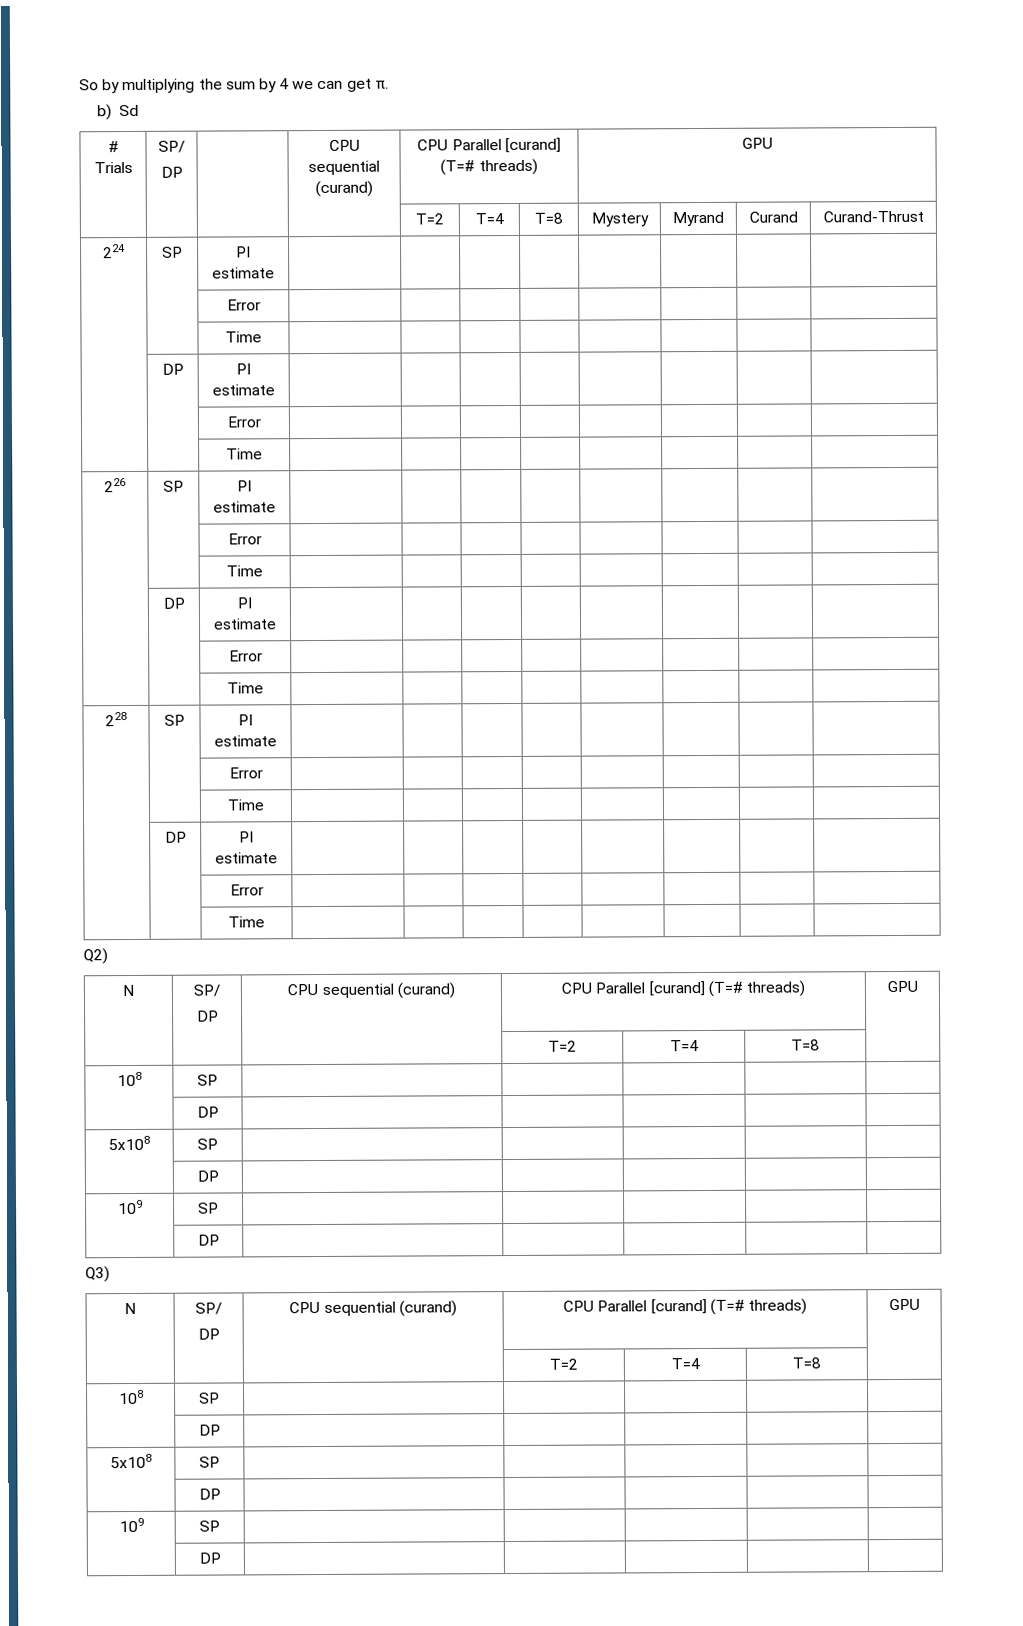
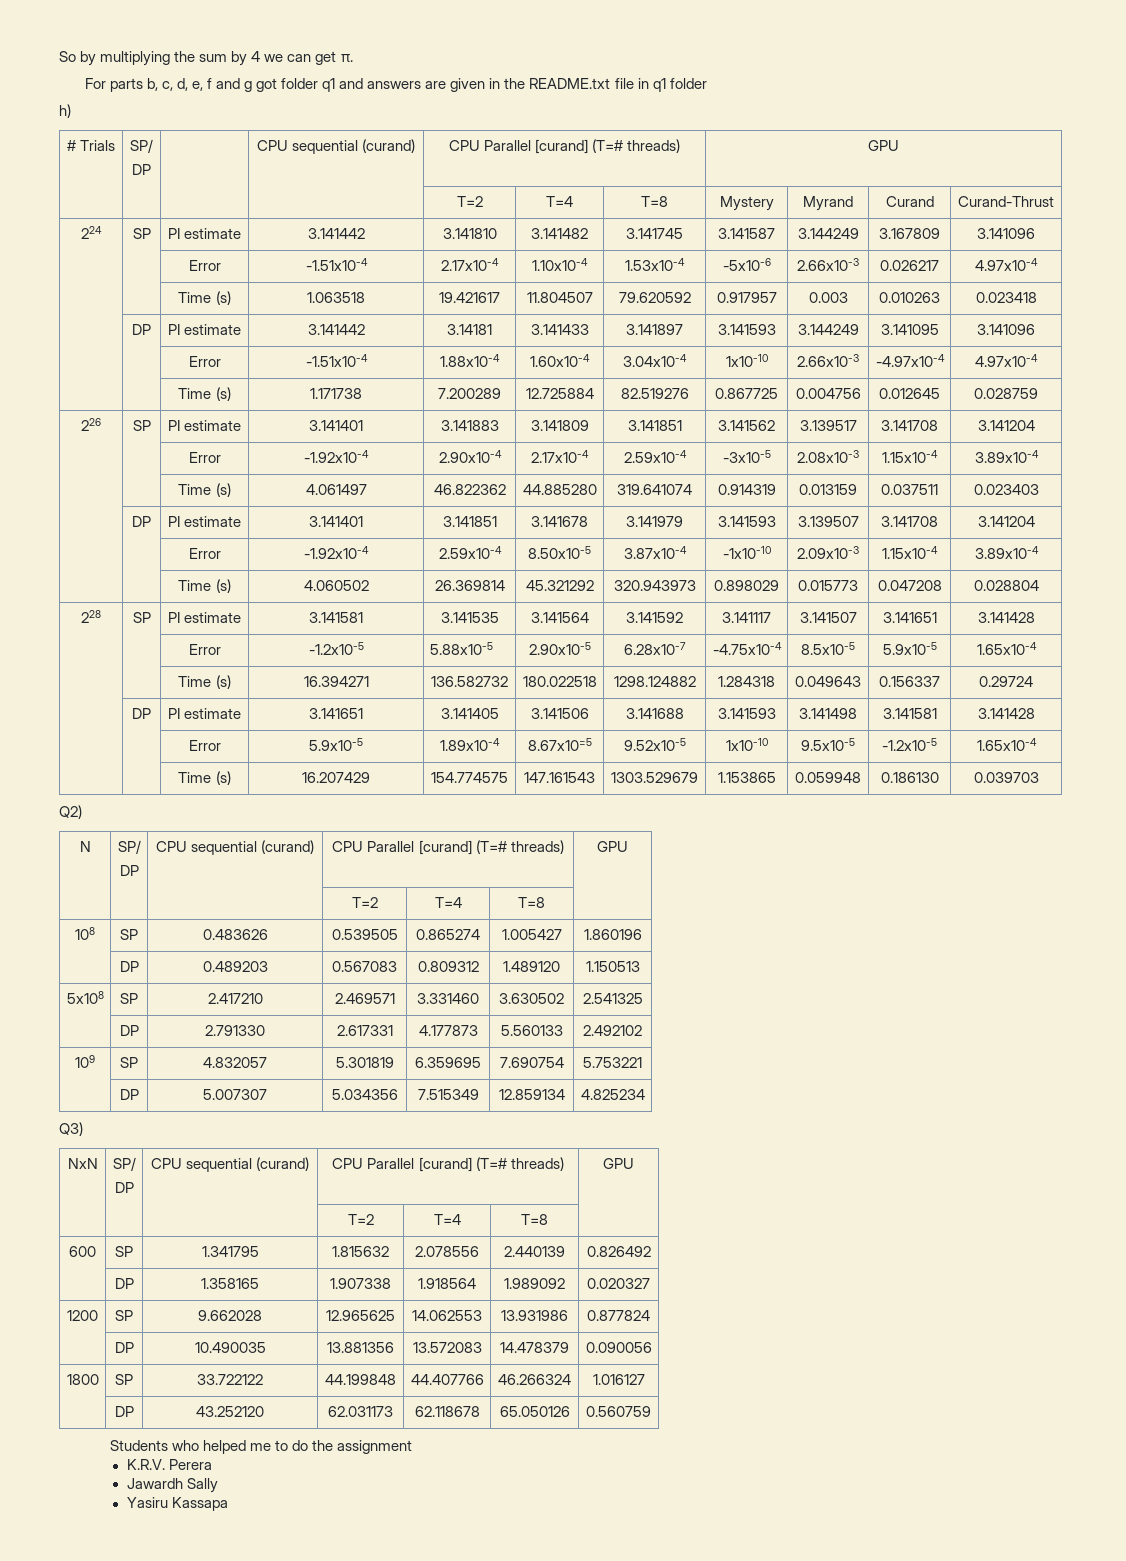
[97,104,140,121] b) Sd -> [84,78,707,92] [59,104,71,118] For parts b, c, d, e, f and g got folder q1 and answers are given in the README.txt file in q1 folder // h)
[226,299,261,311] [225,331,262,343] [161,363,184,375] [236,363,251,375] [212,384,275,396] [226,416,261,428] [226,448,263,460] [104,478,126,493] [163,480,184,492] [237,480,252,492] [213,501,276,513] [227,533,262,545] [226,565,263,577] [162,597,185,609] [237,597,252,609] [213,618,277,630] [228,650,263,662] [227,682,264,694] [105,712,127,727] [164,714,185,726] [238,714,253,726] [214,735,277,747] [228,767,263,779] [227,799,264,811] [164,831,187,843] [239,831,254,843] [215,852,278,864] [229,884,264,896] [228,916,265,928] | | | | | | | // | | Error | | | | | | | | // | | Time | | | | | | | | // | DP | PI estimate | | | | | | | | // | | Error | | | | | | | | // | | Time | | | | | | | | // 226 | SP | PI estimate | | | | | | | | // | | Error | | | | | | | | // | | Time | | | | | | | | // | DP | PI estimate | | | | | | | | // | | Error | | | | | | | | // | | Time | | | | | | | | // 228 | SP | PI estimate | | | | | | | | // | | Error | | | | | | | | // | | Time | | | | | | | | // | DP | PI estimate | | | | | | | | // | | Error | | | | | | | | // | | Time | | | | | | | | -> [307,228,365,239] [442,228,497,239] [531,228,588,239] [626,228,683,239] [718,228,775,239] [797,228,859,239] [879,228,940,239] [977,228,1035,239] [188,260,221,271] [305,258,368,271] [441,258,499,271] [532,258,588,271] [625,258,685,271] [722,258,771,271] [797,258,859,271] [880,260,939,271] [975,258,1038,271] [178,291,231,305] [307,292,365,303] [439,292,500,303] [526,292,593,303] [618,292,691,303] [716,292,777,303] [808,292,848,303] [879,292,940,303] [975,292,1037,303] [132,324,151,335] [167,324,242,335] [307,324,365,335] [447,324,492,335] [530,324,589,335] [626,324,683,335] [717,324,776,335] [797,324,859,335] [880,324,939,335] [977,324,1035,335] [188,356,221,367] [305,354,368,367] [440,354,500,367] [530,354,590,367] [623,354,687,367] [725,354,768,367] [797,354,859,367] [875,354,945,367] [975,354,1038,367] [178,387,231,401] [310,388,362,399] [438,388,501,399] [525,388,594,399] [620,388,689,399] [715,388,778,399] [795,388,861,399] [879,388,940,399] [974,388,1038,399] [81,418,101,431] [132,420,151,431] [167,420,242,431] [309,420,363,431] [440,420,499,431] [530,420,589,431] [627,420,682,431] [718,420,775,431] [799,420,857,431] [881,420,938,431] [977,420,1035,431] [188,452,221,463] [304,450,369,463] [438,450,502,463] [531,450,589,463] [623,450,687,463] [722,450,771,463] [797,450,859,463] [882,450,938,463] [974,450,1039,463] [178,483,231,497] [305,484,367,495] [433,484,506,495] [522,484,597,495] [617,484,692,495] [717,484,776,495] [799,484,857,495] [881,484,938,495] [973,484,1039,495] [132,516,151,527] [167,516,242,527] [309,516,363,527] [442,516,497,527] [531,516,588,527] [626,516,683,527] [717,516,776,527] [797,516,859,527] [881,516,938,527] [977,516,1035,527] [188,548,221,559] [304,546,369,559] [438,546,502,559] [528,546,591,559] [623,546,687,559] [722,546,771,559] [797,546,859,559] [882,546,938,559] [974,546,1039,559] [178,579,231,593] [303,580,369,591] [434,580,505,591] [525,580,594,591] [613,580,696,591] [714,580,779,591] [798,580,858,591] [877,580,942,591] [973,580,1039,591] [81,610,101,623] [132,612,151,623] [167,612,242,623] [309,612,363,623] [440,612,499,623] [530,612,589,623] [626,612,683,623] [722,612,771,623] [799,612,857,623] [882,612,937,623] [977,612,1035,623] [188,644,221,655] [308,642,364,655] [429,642,493,655] [528,642,591,655] [624,642,686,655] [712,642,782,655] [801,642,855,655] [882,642,937,655] [976,642,1037,655] [178,675,231,689] [303,676,369,687] [431,676,508,687] [522,676,597,687] [613,676,696,687] [718,676,775,687] [795,676,861,687] [879,676,940,687] [979,676,1033,687] [132,708,151,719] [167,708,242,719] [309,708,363,719] [440,708,499,719] [530,708,589,719] [625,708,684,719] [717,708,776,719] [799,708,857,719] [882,708,937,719] [977,708,1035,719] [188,740,221,751] [309,738,363,751] [440,738,500,751] [527,738,592,751] [623,738,686,751] [725,738,768,751] [801,738,855,751] [882,738,937,751] [976,738,1037,751] [178,771,231,785] [302,772,370,783] [431,772,508,783] [524,772,595,783] [611,772,698,783] [717,772,776,783] [795,772,861,783] [880,772,939,783] [973,772,1039,783] 3.141442 | 3.141810 | 3.141482 | 3.141745 | 3.141587 | 3.144249 | 3.167809 | 3.141096 // | | Error | -1.51x10-4 | 2.17x10-4 | 1.10x10-4 | 1.53x10-4 | -5x10-6 | 2.66x10-3 | 0.026217 | 4.97x10-4 // | | Time (s) | 1.063518 | 19.421617 | 11.804507 | 79.620592 | 0.917957 | 0.003 | 0.010263 | 0.023418 // | DP | PI estimate | 3.141442 | 3.14181 | 3.141433 | 3.141897 | 3.141593 | 3.144249 | 3.141095 | 3.141096 // | | Error | -1.51x10-4 | 1.88x10-4 | 1.60x10-4 | 3.04x10-4 | 1x10-10 | 2.66x10-3 | -4.97x10-4 | 4.97x10-4 // | | Time (s) | 1.171738 | 7.200289 | 12.725884 | 82.519276 | 0.867725 | 0.004756 | 0.012645 | 0.028759 // 226 | SP | PI estimate | 3.141401 | 3.141883 | 3.141809 | 3.141851 | 3.141562 | 3.139517 | 3.141708 | 3.141204 // | | Error | -1.92x10-4 | 2.90x10-4 | 2.17x10-4 | 2.59x10-4 | -3x10-5 | 2.08x10-3 | 1.15x10-4 | 3.89x10-4 // | | Time (s) | 4.061497 | 46.822362 | 44.885280 | 319.641074 | 0.914319 | 0.013159 | 0.037511 | 0.023403 // | DP | PI estimate | 3.141401 | 3.141851 | 3.141678 | 3.141979 | 3.141593 | 3.139507 | 3.141708 | 3.141204 // | | Error | -1.92x10-4 | 2.59x10-4 | 8.50x10-5 | 3.87x10-4 | -1x10-10 | 2.09x10-3 | 1.15x10-4 | 3.89x10-4 // | | Time (s) | 4.060502 | 26.369814 | 45.321292 | 320.943973 | 0.898029 | 0.015773 | 0.047208 | 0.028804 // 228 | SP | PI estimate | 3.141581 | 3.141535 | 3.141564 | 3.141592 | 3.141117 | 3.141507 | 3.141651 | 3.141428 // | | Error | -1.2x10-5 | 5.88x10-5 | 2.90x10-5 | 6.28x10-7 | -4.75x10-4 | 8.5x10-5 | 5.9x10-5 | 1.65x10-4 // | | Time (s) | 16.394271 | 136.582732 | 180.022518 | 1298.124882 | 1.284318 | 0.049643 | 0.156337 | 0.29724 // | DP | PI estimate | 3.141651 | 3.141405 | 3.141506 | 3.141688 | 3.141593 | 3.141498 | 3.141581 | 3.141428 // | | Error | 5.9x10-5 | 1.89x10-4 | 8.67x10=5 | 9.52x10-5 | 1x10-10 | 9.5x10-5 | -1.2x10-5 | 1.65x10-4 // | | Time (s) | 16.207429 | 154.774575 | 147.161543 | 1303.529679 | 1.153865 | 0.059948 | 0.186130 | 0.039703
[196,1106,219,1118] [108,1135,150,1151] [197,1138,218,1150] [196,1170,219,1182] [117,1199,143,1215] [198,1202,219,1214] [197,1234,220,1246] | | | | // | DP | | | | | // 5x108 | SP | | | | | // | DP | | | | | // 109 | SP | | | | | // | DP | | | | | -> [202,929,268,940] [331,929,398,940] [416,929,480,940] [501,929,562,940] [583,929,642,940] [119,961,139,972] [202,961,268,972] [332,961,397,972] [417,961,479,972] [503,961,560,972] [585,961,640,972] [66,991,104,1004] [120,993,138,1004] [207,993,263,1004] [334,993,395,1004] [417,993,479,1004] [499,993,564,1004] [582,993,643,1004] [119,1025,139,1036] [204,1025,265,1036] [336,1025,393,1036] [418,1025,478,1036] [500,1025,563,1036] [583,1025,642,1036] [75,1055,95,1068] [120,1057,138,1068] [202,1057,267,1068] [335,1057,394,1068] [415,1057,481,1068] [499,1057,564,1068] [583,1057,642,1068] [119,1089,139,1100] [202,1089,267,1100] [331,1089,398,1100] [417,1089,479,1100] [498,1089,565,1100] [580,1089,645,1100] 0.483626 | 0.539505 | 0.865274 | 1.005427 | 1.860196 // | DP | 0.489203 | 0.567083 | 0.809312 | 1.489120 | 1.150513 // 5x108 | SP | 2.417210 | 2.469571 | 3.331460 | 3.630502 | 2.541325 // | DP | 2.791330 | 2.617331 | 4.177873 | 5.560133 | 2.492102 // 109 | SP | 4.832057 | 5.301819 | 6.359695 | 7.690754 | 5.753221 // | DP | 5.007307 | 5.034356 | 7.515349 | 12.859134 | 4.825234
[124,1302,136,1315] N -> [67,1158,98,1169] NxN
[118,1389,144,1405] [199,1392,220,1404] [198,1424,221,1436] [110,1453,152,1469] [199,1456,220,1468] [198,1488,221,1500] [118,1517,144,1533] [199,1520,220,1532] [198,1552,221,1564] 108 | SP | | | | | // | DP | | | | | // 5x108 | SP | | | | | // | DP | | | | | // 109 | SP | | | | | // | DP | | | | | -> [69,1246,96,1257] [115,1246,133,1257] [201,1246,259,1257] [332,1246,389,1257] [415,1246,479,1257] [504,1246,565,1257] [586,1246,651,1257] [114,1278,134,1289] [200,1278,259,1289] [330,1278,391,1289] [418,1278,476,1289] [504,1278,565,1289] [587,1278,650,1289] [67,1310,98,1321] [115,1310,133,1321] [197,1310,262,1321] [326,1310,395,1321] [412,1310,482,1321] [501,1310,568,1321] [587,1310,650,1321] [114,1342,134,1353] [194,1342,266,1353] [327,1342,394,1353] [412,1342,482,1353] [500,1342,569,1353] [585,1342,652,1353] [66,1374,99,1385] [115,1374,133,1385] [196,1374,263,1385] [325,1374,396,1385] [410,1374,484,1385] [498,1374,571,1385] [592,1374,645,1385] [114,1406,134,1417] [195,1406,264,1417] [328,1406,393,1417] [414,1406,480,1417] [499,1406,570,1417] [586,1406,651,1417] [110,1440,413,1454] [126,1459,212,1470] [126,1478,218,1493] [126,1497,228,1511] 600 | SP | 1.341795 | 1.815632 | 2.078556 | 2.440139 | 0.826492 // | DP | 1.358165 | 1.907338 | 1.918564 | 1.989092 | 0.020327 // 1200 | SP | 9.662028 | 12.965625 | 14.062553 | 13.931986 | 0.877824 // | DP | 10.490035 | 13.881356 | 13.572083 | 14.478379 | 0.090056 // 1800 | SP | 33.722122 | 44.199848 | 44.407766 | 46.266324 | 1.016127 // | DP | 43.252120 | 62.031173 | 62.118678 | 65.050126 | 0.560759 // Students who helped me to do the assignment // K.R.V. Perera // Jawardh Sally // Yasiru Kassapa

